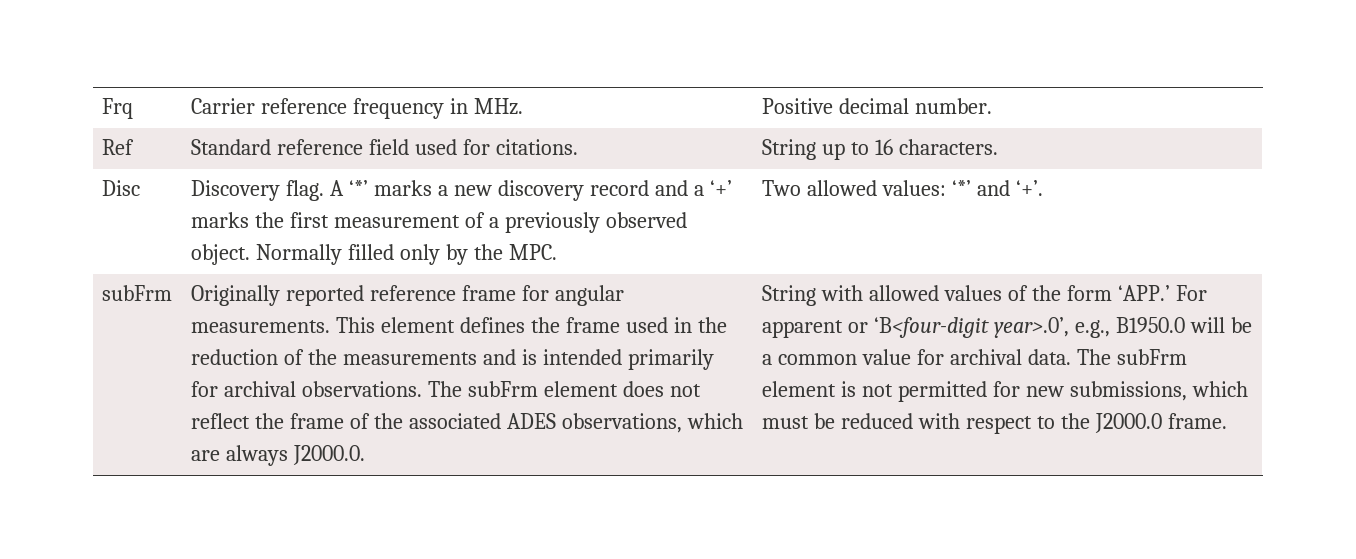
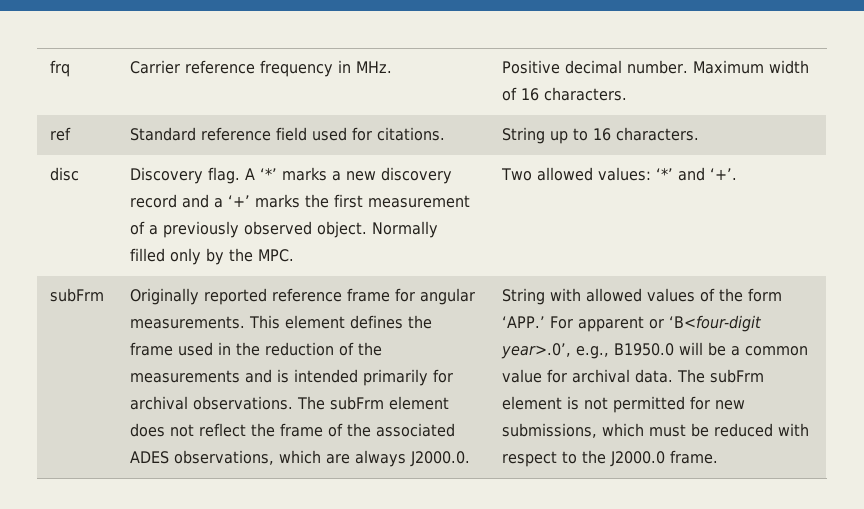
[102,98,134,119] Frq -> [49,60,70,77] frq
[102,139,135,155] // Ref -> [692,60,809,74] [501,87,627,101] [49,127,71,141] Maximum width of 16 characters. // ref
[102,180,141,196] Disc -> [49,167,79,181] disc

